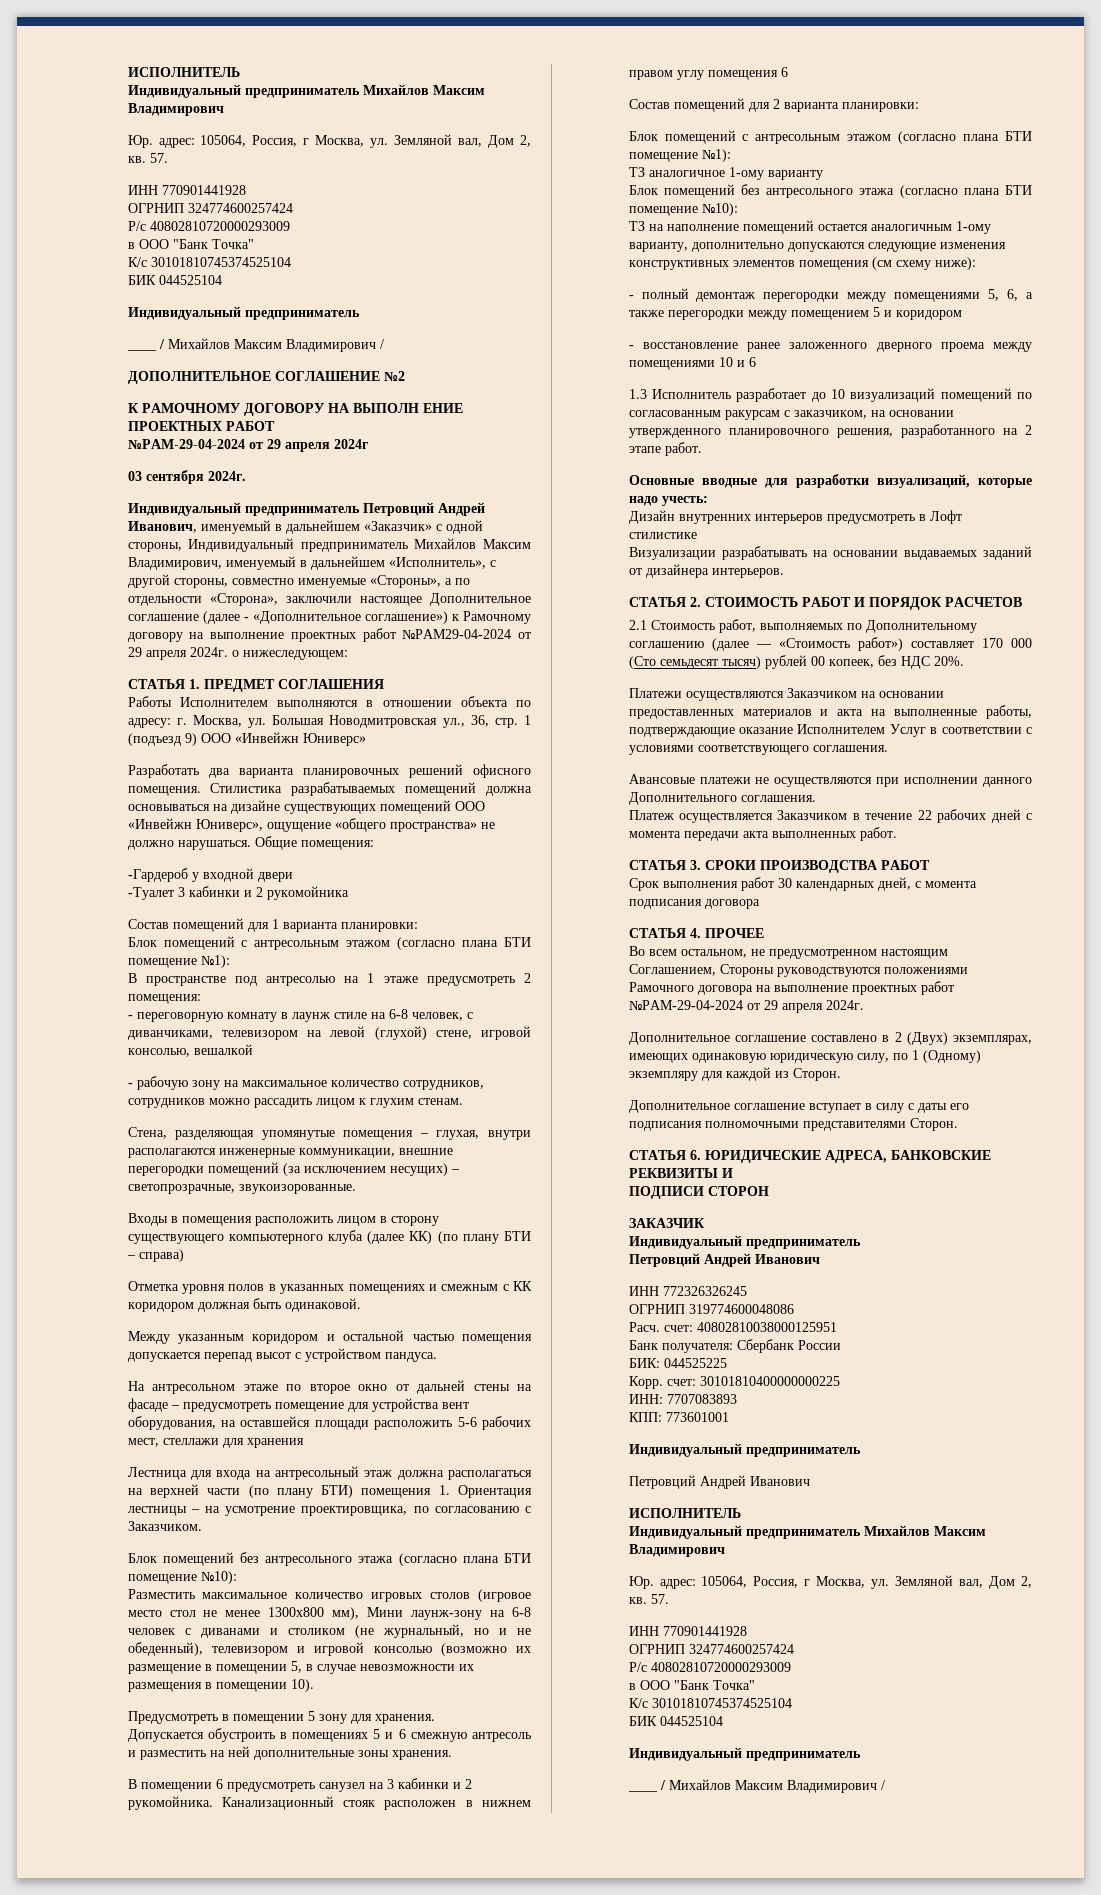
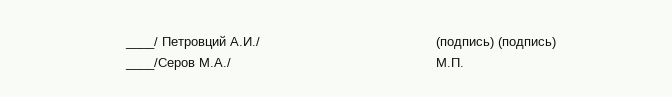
[127,67,240,77] [127,84,485,98] [127,103,224,116] [127,134,531,148] [127,153,168,163] [127,185,246,195] [127,203,293,213] [127,221,290,231] [127,239,254,249] [127,257,291,267] [127,275,222,285] [127,306,360,320] [126,349,157,351] [158,338,384,352] [127,371,405,384] [127,403,463,416] [127,421,275,431] [127,439,368,452] [127,470,246,484] [127,502,485,516] [127,520,483,534] [127,538,531,552] [127,556,496,570] [127,574,470,588] [127,593,531,606] [127,611,532,624] [127,628,531,642] [127,647,348,660] [127,679,384,692] [127,696,531,707] [127,715,531,728] [127,732,366,746] [127,764,531,778] [127,782,532,796] [127,800,485,814] [127,818,495,832] [127,836,374,850] [127,868,293,882] [127,886,349,900] [127,918,418,932] [127,936,531,950] [127,955,230,968] [127,973,531,986] [127,994,201,1004] [127,1009,473,1022] [127,1026,531,1040] [127,1044,253,1057] [127,1076,484,1090] [127,1098,463,1108] [127,1127,532,1140] [127,1148,453,1158] [127,1162,460,1176] [127,1184,356,1194] [127,1213,439,1226] [127,1230,531,1244] [126,1249,184,1262] [127,1281,533,1294] [127,1298,361,1312] [127,1330,532,1344] [127,1348,437,1362] [127,1380,532,1394] [127,1398,469,1412] [127,1416,531,1430] [127,1438,304,1448] [127,1466,532,1480] [127,1484,532,1498] [127,1506,531,1516] [127,1521,202,1531] [127,1552,531,1566] [127,1571,237,1584] [127,1589,531,1602] [127,1607,531,1620] [127,1624,531,1638] [127,1642,531,1656] [127,1661,474,1674] [127,1679,314,1692] [127,1711,435,1724] [127,1728,531,1742] [127,1746,452,1760] [127,1778,472,1792] [127,1796,531,1810] [628,67,788,80] [628,98,919,112] [628,130,1032,144] [628,149,731,162] [628,167,823,180] [628,184,1032,198] [628,203,738,216] [628,220,991,234] [628,242,1006,252] [628,257,976,270] [628,288,1033,302] [628,307,962,320] [628,342,1032,352] [628,357,756,370] [628,388,1032,402] [628,410,954,420] [628,424,1032,438] [628,442,702,456] [628,474,1032,488] [628,496,708,506] [628,510,962,524] [628,532,697,539] [628,546,1032,560] [628,564,784,578] [628,597,1022,610] [628,619,977,633] [628,637,1032,651] [628,655,964,669] [628,688,944,701] [628,705,1032,719] [628,724,1032,737] [628,745,888,755] [628,774,1032,787] [628,792,816,805] [628,809,1032,823] [628,827,897,841] [628,860,930,873] [628,877,977,891] [628,899,760,909] [628,928,764,938] [628,946,948,959] [628,964,968,977] [628,981,954,995] [628,1000,864,1013] [628,1032,1032,1045] [628,1050,981,1063] [628,1067,841,1081] [628,1100,969,1113] [628,1118,958,1131] [628,1150,991,1163] [628,1168,733,1178] [628,1186,769,1199] [628,1218,705,1228] [628,1235,861,1249] [628,1253,820,1267] [628,1286,747,1296] [628,1304,794,1314] [628,1322,837,1332] [628,1339,841,1353] [628,1358,727,1368] [628,1376,840,1389] [628,1394,737,1404] [628,1412,729,1422] [628,1443,861,1457] [628,1475,810,1489] [628,1508,741,1518] [628,1525,986,1539] [628,1544,725,1557] [628,1575,1032,1589] [628,1594,669,1604] [628,1626,747,1636] [628,1644,794,1654] [628,1662,791,1672] [628,1680,755,1690] [628,1698,792,1708] [628,1716,723,1726] [628,1747,861,1761] [627,1790,658,1792] [659,1779,885,1793] ИСПОЛНИТЕЛЬ // Индивидуальный предприниматель Михайлов Максим Владимирович // Юр. адрес: 105064, Россия, г Москва, ул. Земляной вал, Дом 2, кв. 57. // ИНН 770901441928 // ОГРНИП 324774600257424 // Р/с 40802810720000293009 // в ООО "Банк Точка" // К/с 30101810745374525104 // БИК 044525104 // Индивидуальный предприниматель // ____ / Михайлов Максим Владимирович / // ДОПОЛНИТЕЛЬНОЕ СОГЛАШЕНИЕ №2 // К РАМОЧНОМУ ДОГОВОРУ НА ВЫПОЛН ЕНИЕ ПРОЕКТНЫХ РАБОТ // №РАМ-29-04-2024 от 29 апреля 2024г // 03 сентября 2024г. // Индивидуальный предприниматель Петровций Андрей Иванович, именуемый в дальнейшем «Заказчик» с одной стороны, Индивидуальный предприниматель Михайлов Максим Владимирович, именуемый в дальнейшем «Исполнитель», с другой стороны, совместно именуемые «Стороны», а по отдельности «Сторона», заключили настоящее Дополнительное соглашение (далее - «Дополнительное соглашение») к Рамочному договору на выполнение проектных работ №РАМ29-04-2024 от 29 апреля 2024г. о нижеследующем: // СТАТЬЯ 1. ПРЕДМЕТ СОГЛАШЕНИЯ // Работы Исполнителем выполняются в отношении объекта по адресу: г. Москва, ул. Большая Новодмитровская ул., 36, стр. 1 (подъезд 9) ООО «Инвейжн Юниверс» // Разработать два варианта планировочных решений офисного помещения. Стилистика разрабатываемых помещений должна основываться на дизайне существующих помещений ООО «Инвейжн Юниверс», ощущение «общего пространства» не должно нарушаться. Общие помещения: // -Гардероб у входной двери // -Туалет 3 кабинки и 2 рукомойника // Состав помещений для 1 варианта планировки: // Блок помещений с антресольным этажом (согласно плана БТИ помещение №1): // В пространстве под антресолью на 1 этаже предусмотреть 2 помещения: // - переговорную комнату в лаунж стиле на 6-8 человек, с диванчиками, телевизором на левой (глухой) стене, игровой консолью, вешалкой // - рабочую зону на максимальное количество сотрудников, сотрудников можно рассадить лицом к глухим стенам. // Стена, разделяющая упомянутые помещения – глухая, внутри располагаются инженерные коммуникации, внешние перегородки помещений (за исключением несущих) – светопрозрачные, звукоизорованные. // Входы в помещения расположить лицом в сторону существующего компьютерного клуба (далее КК) (по плану БТИ – справа) // Отметка уровня полов в указанных помещениях и смежным с КК коридором должная быть одинаковой. // Между указанным коридором и остальной частью помещения допускается перепад высот с устройством пандуса. // На антресольном этаже по второе окно от дальней стены на фасаде – предусмотреть помещение для устройства вент оборудования, на оставшейся площади расположить 5-6 рабочих мест, стеллажи для хранения // Лестница для входа на антресольный этаж должна располагаться на верхней части (по плану БТИ) помещения 1. Ориентация лестницы – на усмотрение проектировщика, по согласованию с Заказчиком. // Блок помещений без антресольного этажа (согласно плана БТИ помещение №10): // Разместить максимальное количество игровых столов (игровое место стол не менее 1300х800 мм), Мини лаунж-зону на 6-8 человек с диванами и столиком (не журнальный, но и не обеденный), телевизором и игровой консолью (возможно их размещение в помещении 5, в случае невозможности их размещения в помещении 10). // Предусмотреть в помещении 5 зону для хранения. // Допускается обустроить в помещениях 5 и 6 смежную антресоль и разместить на ней дополнительные зоны хранения. // В помещении 6 предусмотреть санузел на 3 кабинки и 2 рукомойника. Канализационный стояк расположен в нижнем правом углу помещения 6 // Состав помещений для 2 варианта планировки: // Блок помещений с антресольным этажом (согласно плана БТИ помещение №1): // ТЗ аналогичное 1-ому варианту // Блок помещений без антресольного этажа (согласно плана БТИ помещение №10): // ТЗ на наполнение помещений остается аналогичным 1-ому варианту, дополнительно допускаются следующие изменения конструктивных элементов помещения (см схему ниже): // - полный демонтаж перегородки между помещениями 5, 6, а также перегородки между помещением 5 и коридором // - восстановление ранее заложенного дверного проема между помещениями 10 и 6 // 1.3 Исполнитель разработает до 10 визуализаций помещений по согласованным ракурсам с заказчиком, на основании утвержденного планировочного решения, разработанного на 2 этапе работ. // Основные вводные для разработки визуализаций, которые надо учесть: // Дизайн внутренних интерьеров предусмотреть в Лофт стилистике // Визуализации разрабатывать на основании выдаваемых заданий от дизайнера интерьеров. // СТАТЬЯ 2. СТОИМОСТЬ РАБОТ И ПОРЯДОК РАСЧЕТОВ // 2.1 Стоимость работ, выполняемых по Дополнительному соглашению (далее — «Стоимость работ») составляет 170 000 (Сто семьдесят тысяч) рублей 00 копеек, без НДС 20%. // Платежи осуществляются Заказчиком на основании предоставленных материалов и акта на выполненные работы, подтверждающие оказание Исполнителем Услуг в соответствии с условиями соответствующего соглашения. // Авансовые платежи не осуществляются при исполнении данного Дополнительного соглашения. // Платеж осуществляется Заказчиком в течение 22 рабочих дней с момента передачи акта выполненных работ. // СТАТЬЯ 3. СРОКИ ПРОИЗВОДСТВА РАБОТ // Срок выполнения работ 30 календарных дней, с момента подписания договора // СТАТЬЯ 4. ПРОЧЕЕ // Во всем остальном, не предусмотренном настоящим Соглашением, Стороны руководствуются положениями Рамочного договора на выполнение проектных работ №РАМ-29-04-2024 от 29 апреля 2024г. // Дополнительное соглашение составлено в 2 (Двух) экземплярах, имеющих одинаковую юридическую силу, по 1 (Одному) экземпляру для каждой из Сторон. // Дополнительное соглашение вступает в силу с даты его подписания полномочными представителями Сторон. // СТАТЬЯ 6. ЮРИДИЧЕСКИЕ АДРЕСА, БАНКОВСКИЕ РЕКВИЗИТЫ И // ПОДПИСИ CTOPOH // ЗАКАЗЧИК // Индивидуальный предприниматель // Петровций Андрей Иванович // ИНН 772326326245 // ОГРНИП 319774600048086 // Расч. счет: 40802810038000125951 // Банк получателя: Сбербанк России // БИК: 044525225 // Корр. счет: 30101810400000000225 // ИНН: 7707083893 // КПП: 773601001 // Индивидуальный предприниматель // Петровций Андрей Иванович // ИСПОЛНИТЕЛЬ // Индивидуальный предприниматель Михайлов Максим Владимирович // Юр. адрес: 105064, Россия, г Москва, ул. Земляной вал, Дом 2, кв. 57. // ИНН 770901441928 // ОГРНИП 324774600257424 // Р/с 40802810720000293009 // в ООО "Банк Точка" // К/с 30101810745374525104 // БИК 044525104 // Индивидуальный предприниматель // ____ / Михайлов Максим Владимирович / -> [125,35,261,49] [125,58,232,70] [436,37,557,49] [436,58,465,67] ____/ Петровций А.И./ ____/Серов М.А./ // (подпись) (подпись) // М.П.

